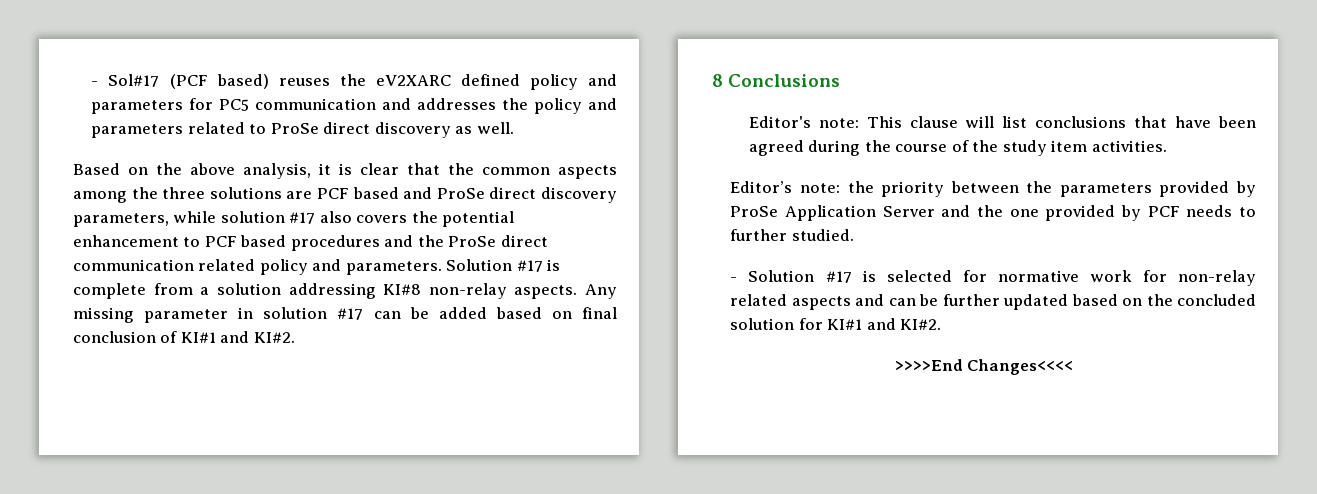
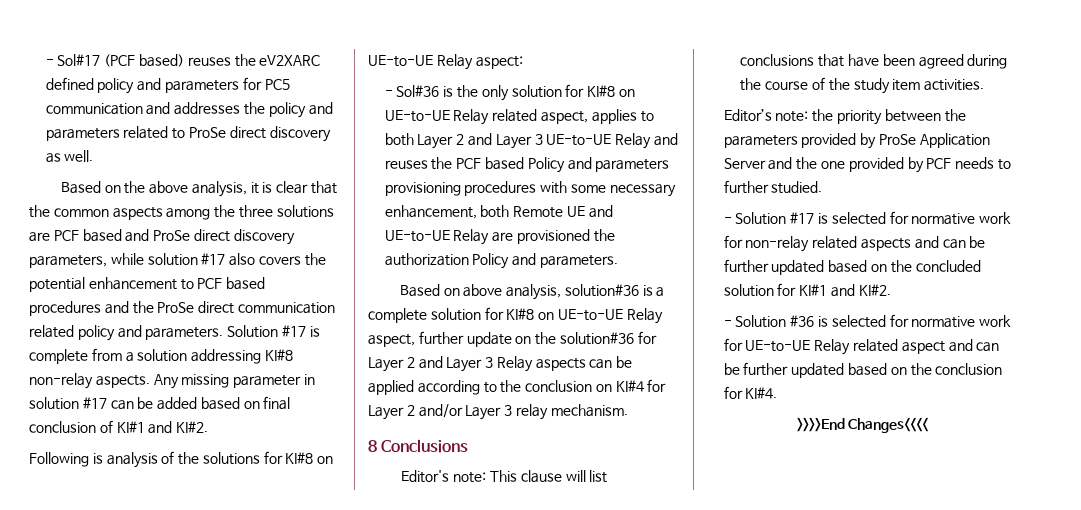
(295, 337) none -> [29,451,334,468] [368,54,523,70] [384,84,635,101] [384,109,654,125] [384,133,678,149] [384,157,670,173] [384,181,676,197] [384,205,613,219] [384,229,615,245] [384,253,619,269] [399,284,665,300] [368,307,663,324] [368,331,657,347] [368,356,633,372] [368,379,667,395] [368,404,628,420] // Following is analysis of the solutions for KI#8 on UE-to-UE Relay aspect: // - Sol#36 is the only solution for KI#8 on UE-to-UE Relay related aspect, applies to both Layer 2 and Layer 3 UE-to-UE Relay and reuses the PCF based Policy and parameters provisioning procedures with some necessary enhancement, both Remote UE and UE-to-UE Relay are provisioned the authorization Policy and parameters. // Based on above analysis, solution#36 is a complete solution for KI#8 on UE-to-UE Relay aspect, further update on the solution#36 for Layer 2 and Layer 3 Relay aspects can be applied according to the conclusion on KI#4 for Layer 2 and/or Layer 3 relay mechanism.
(942, 324) none -> [723,314,1012,328] [723,338,1000,355] [723,362,1003,378] [723,386,778,399] // - Solution #36 is selected for normative work for UE-to-UE Relay related aspect and can be further updated based on the conclusion for KI#4.

